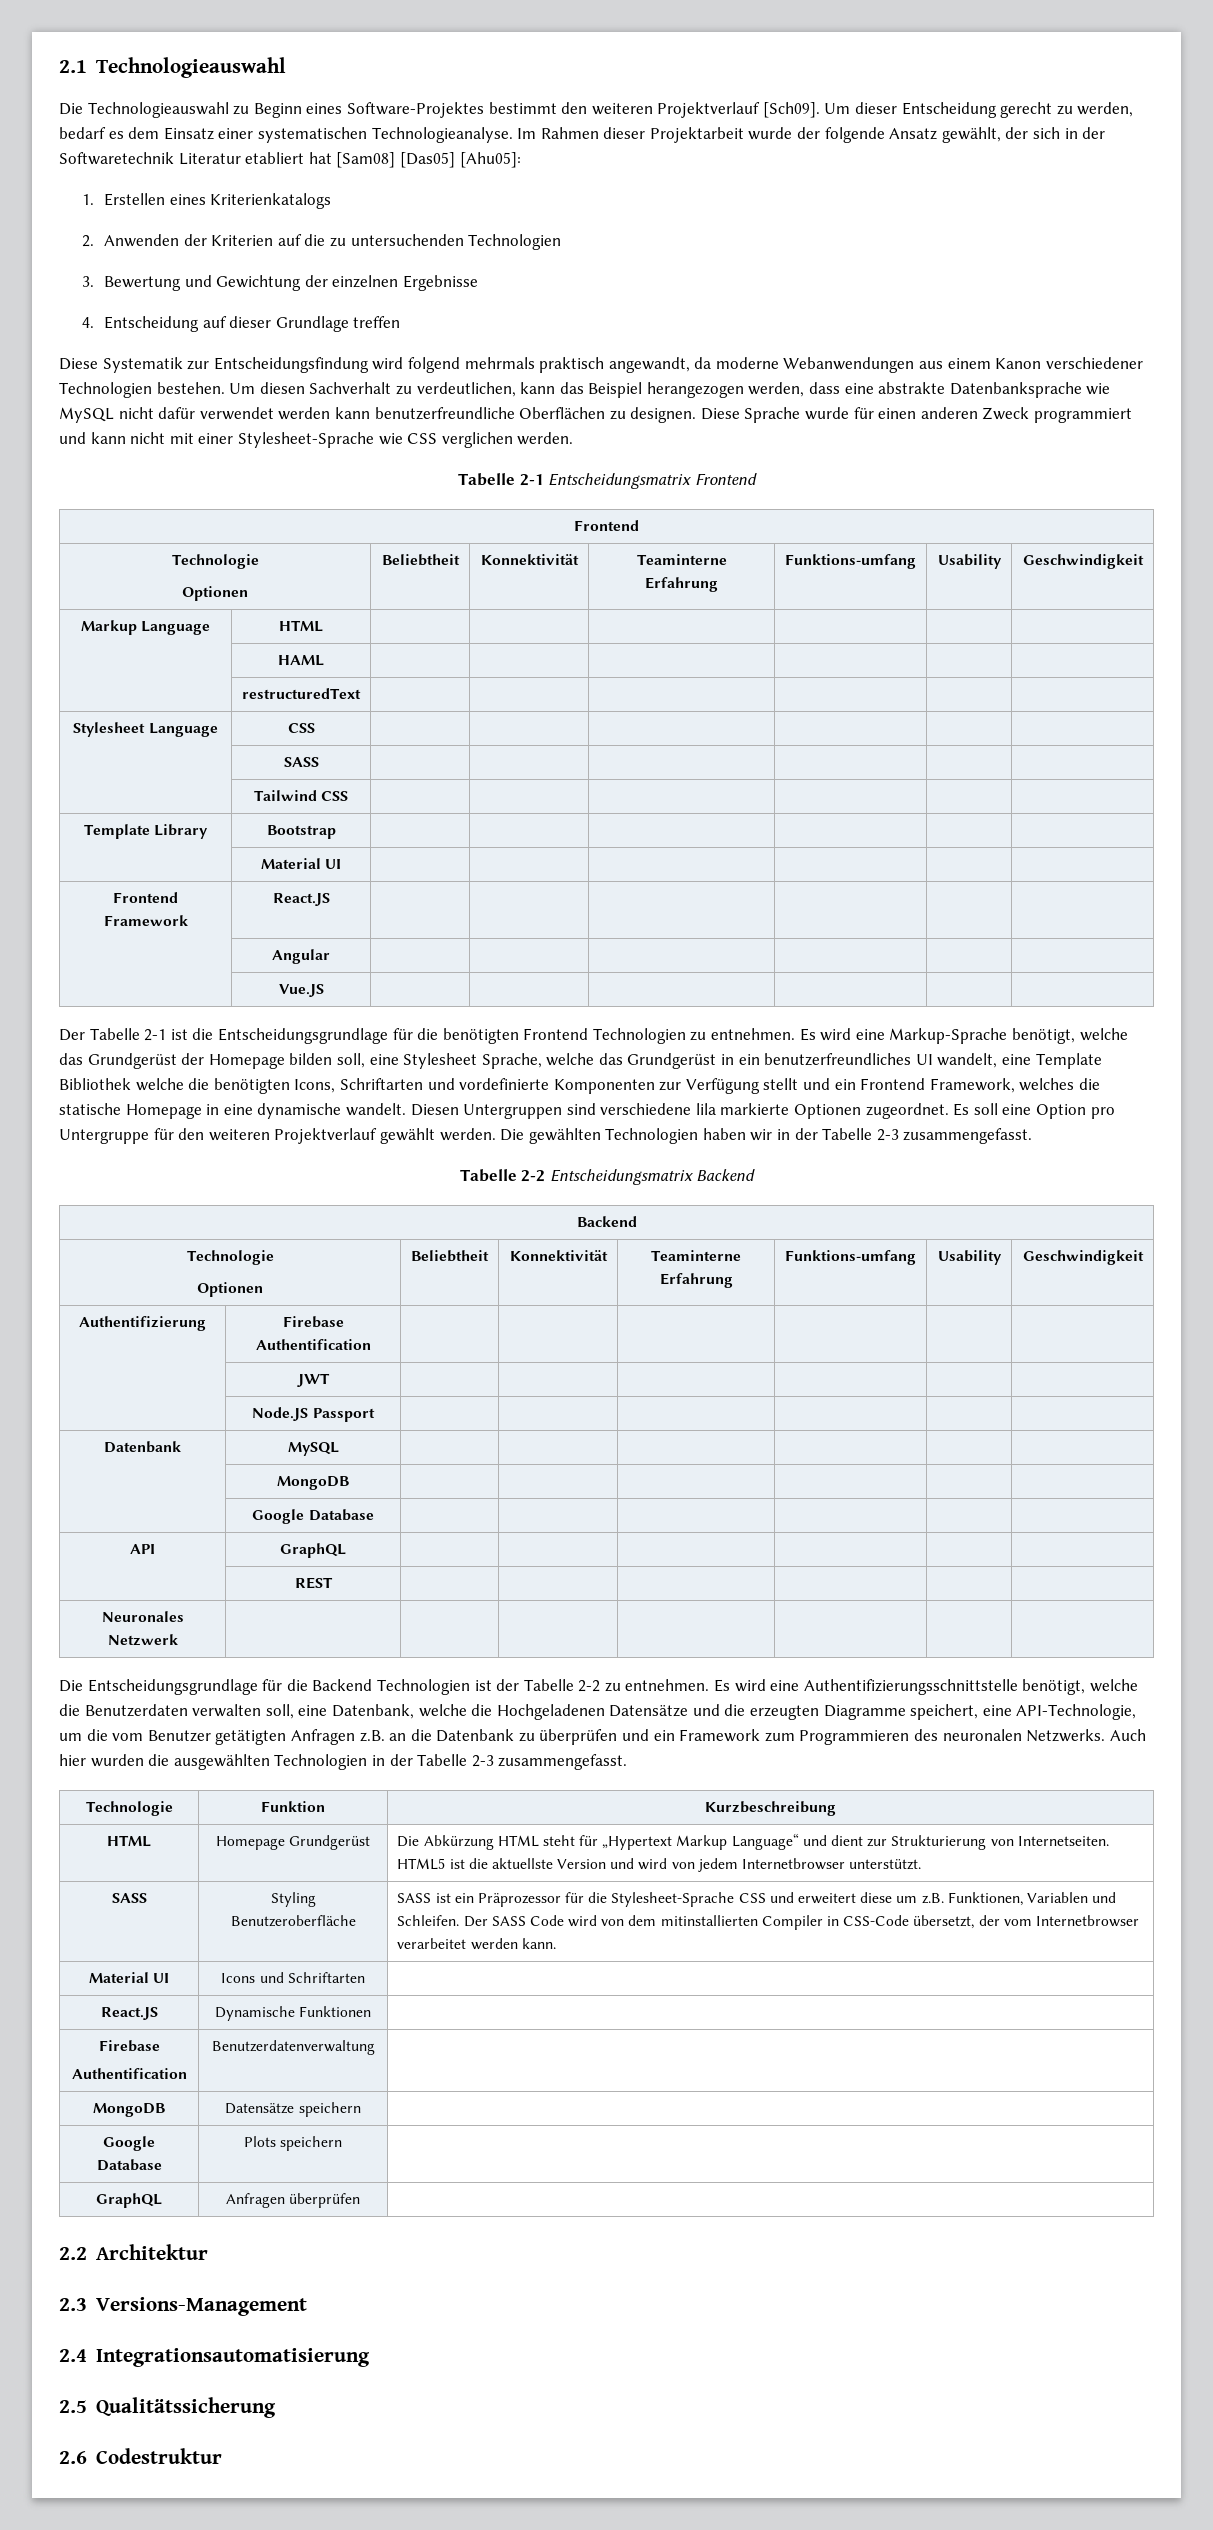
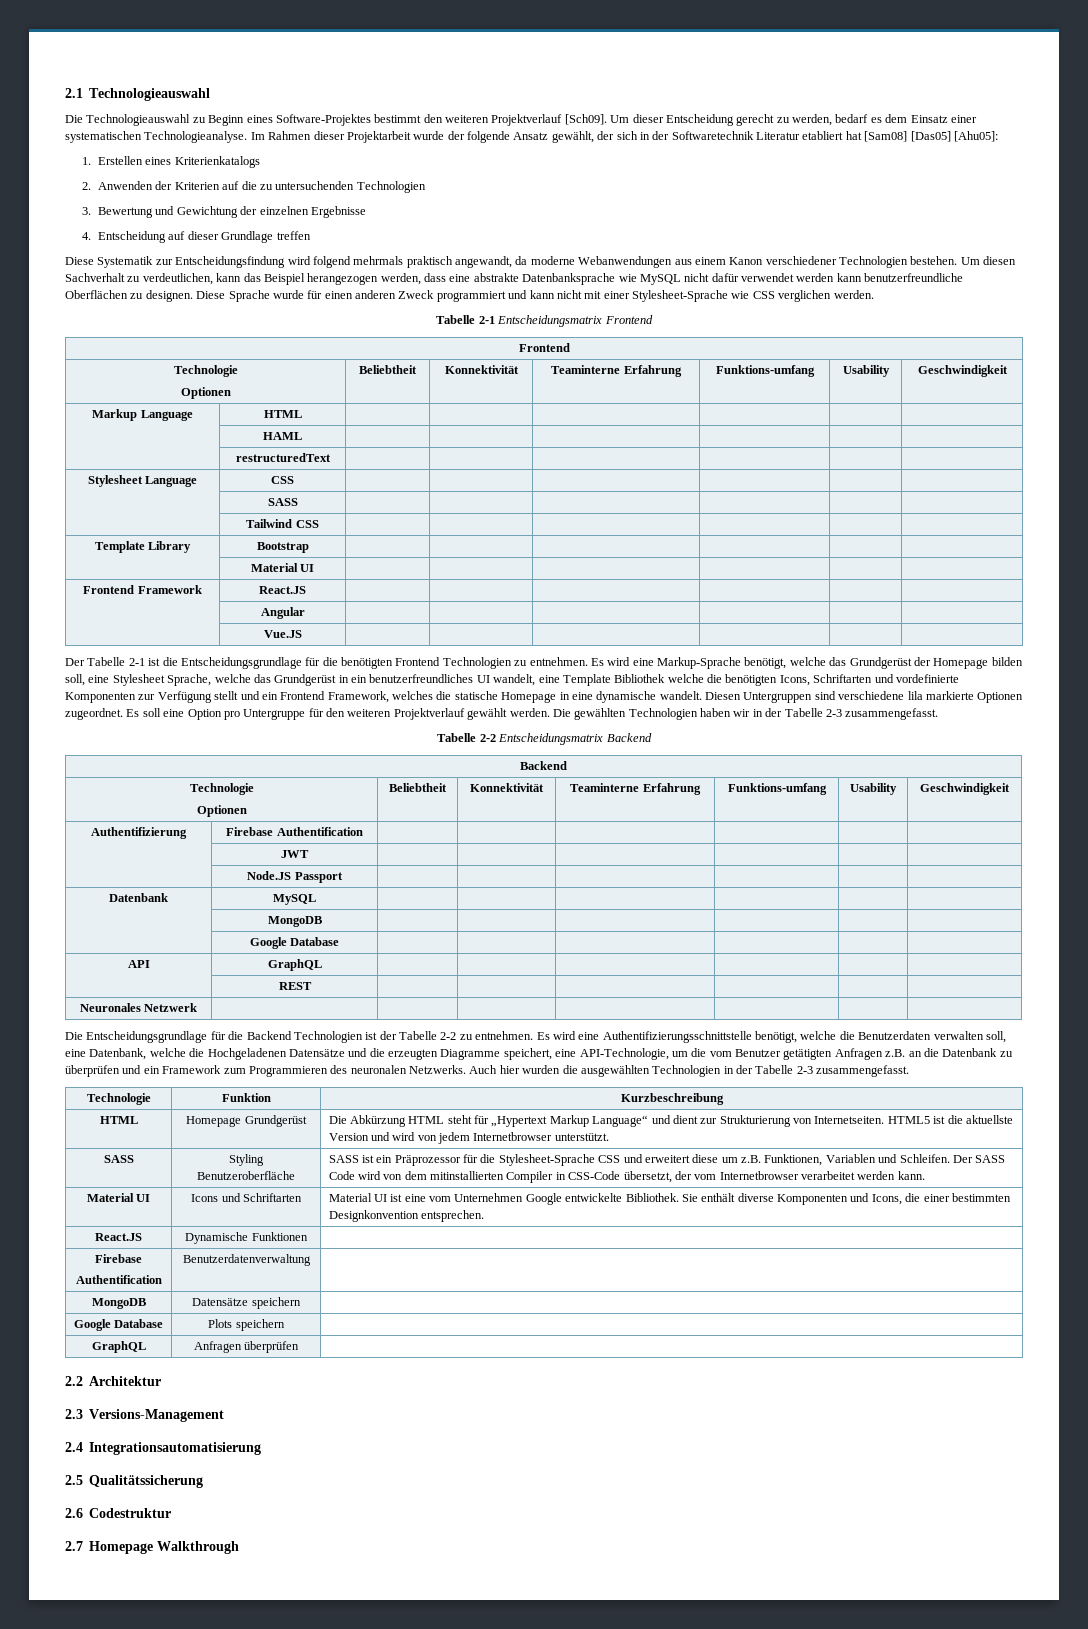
(365, 1977) none -> [328,1193,1011,1205] [328,1210,484,1222] Material UI ist eine vom Unternehmen Google entwickelte Bibliothek. Sie enthält diverse Komponenten und Icons, die einer bestimmten Designkonvention entsprechen.
(222, 2456) none -> [65,1541,240,1554] // 2.7 Homepage Walkthrough

